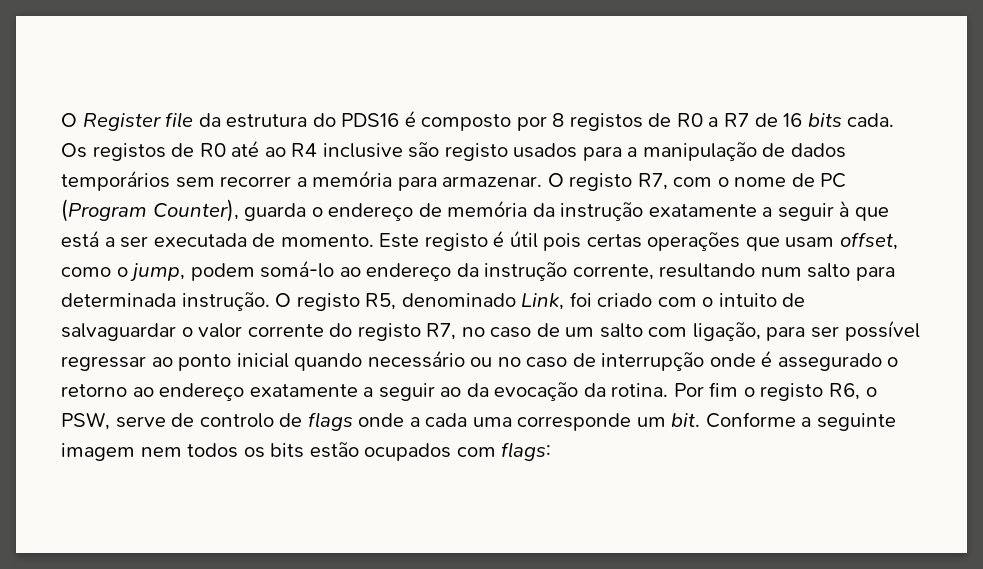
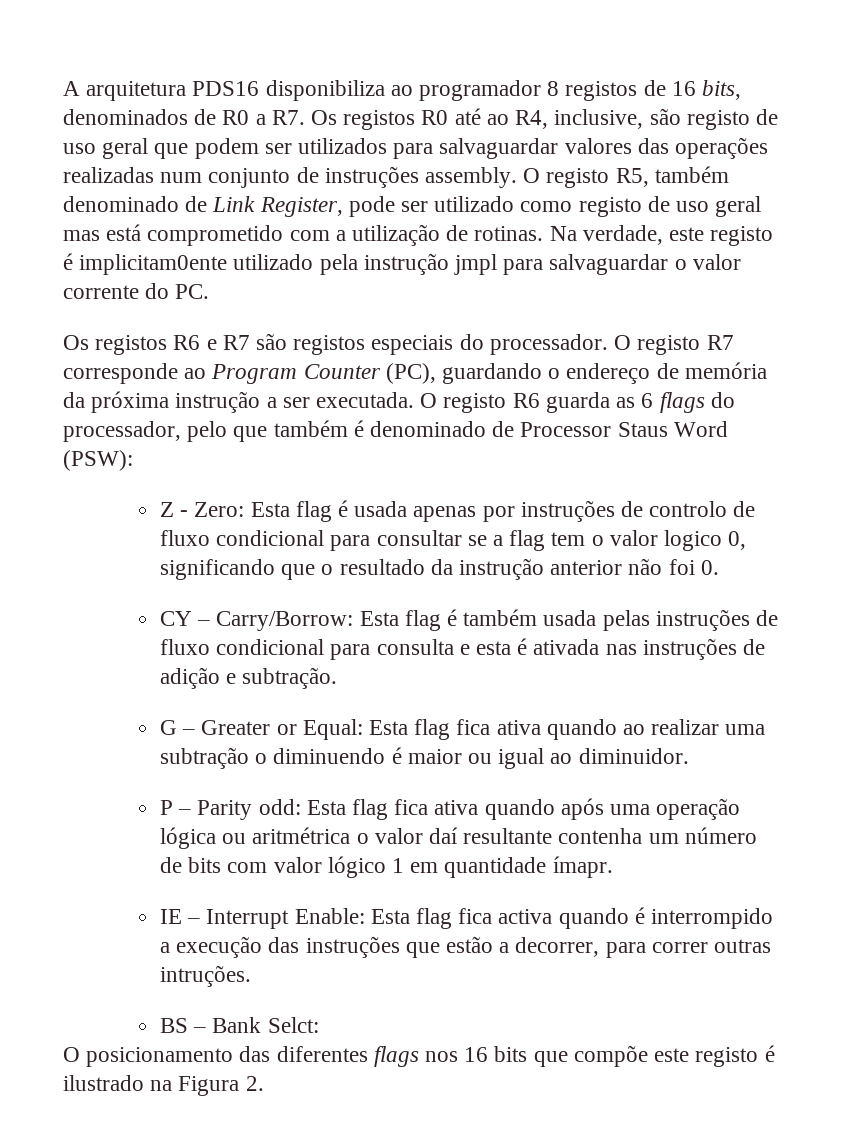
[61,110,895,131] [61,143,195,161] O Register file da estrutura do PDS16 é composto por 8 registos de R0 a R7 de 16 bits cada. Os registos de -> [63,80,742,101] [63,109,416,130] A arquitetura PDS16 disponibiliza ao programador 8 registos de 16 bits, denominados de R0 a R7. Os registos
[291,142,847,161] [61,170,847,191] [61,199,307,222] R4 inclusive são registo usados para a manipulação de dados temporários sem recorrer a memória para armazenar. O registo R7, com o nome de PC (Program Counter), guarda -> [515,108,778,130] [63,137,769,159] [63,166,729,188] [63,196,762,217] [63,224,774,246] [63,253,741,275] [63,283,210,299] [63,333,734,355] [63,363,543,384] R4, inclusive, são registo de uso geral que podem ser utilizados para salvaguardar valores das operações realizadas num conjunto de instruções assembly. O registo R5, também denominado de Link Register, pode ser utilizado como registo de uso geral mas está comprometido com a utilização de rotinas. Na verdade, este registo é implicitam0ente utilizado pela instrução jmpl para salvaguardar o valor corrente do PC. // Os registos R6 e R7 são registos especiais do processador. O registo R7 corresponde ao Program Counter (PC), guardando
[560,200,889,221] [61,230,899,251] [61,260,895,282] [61,292,806,311] [61,320,920,341] [61,350,899,371] [61,382,877,401] [61,412,897,431] [61,442,552,461] instrução exatamente a seguir à que está a ser executada de momento. Este registo é útil pois certas operações que usam offset, como o jump, podem somá-lo ao endereço da instrução corrente, resultando num salto para determinada instrução. O registo R5, denominado Link, foi criado com o intuito de salvaguardar o valor corrente do registo R7, no caso de um salto com ligação, para ser possível regressar ao ponto inicial quando necessário ou no caso de interrupção onde é assegurado o retorno ao endereço exatamente a seguir ao da evocação da rotina. Por fim o registo R6, o PSW, serve de controlo de flags onde a cada uma corresponde um bit. Conforme a seguinte imagem nem todos os bits estão ocupados com flags: -> [91,391,735,413] [63,420,728,442] [63,450,133,471] [159,500,756,522] [159,530,747,551] [159,558,719,580] [159,609,779,631] [159,638,766,660] [159,667,338,689] [159,719,766,740] [159,747,689,769] [159,798,741,820] [159,827,757,849] [159,856,613,878] [159,907,774,929] [159,936,772,958] [159,965,251,987] [159,1017,319,1033] [63,1045,775,1067] [63,1075,264,1096] próxima instrução a ser executada. O registo R6 guarda as 6 flags do processador, pelo que também é denominado de Processor Staus Word (PSW): // Z - Zero: Esta flag é usada apenas por instruções de controlo de fluxo condicional para consultar se a flag tem o valor logico 0, significando que o resultado da instrução anterior não foi 0. // CY – Carry/Borrow: Esta flag é também usada pelas instruções de fluxo condicional para consulta e esta é ativada nas instruções de adição e subtração. // G – Greater or Equal: Esta flag fica ativa quando ao realizar uma subtração o diminuendo é maior ou igual ao diminuidor. // P – Parity odd: Esta flag fica ativa quando após uma operação lógica ou aritmétrica o valor daí resultante contenha um número de bits com valor lógico 1 em quantidade ímapr. // IE – Interrupt Enable: Esta flag fica activa quando é interrompido a execução das instruções que estão a decorrer, para correr outras intruções. // BS – Bank Selct: // O posicionamento das diferentes flags nos 16 bits que compõe este registo é ilustrado na Figura 2.

